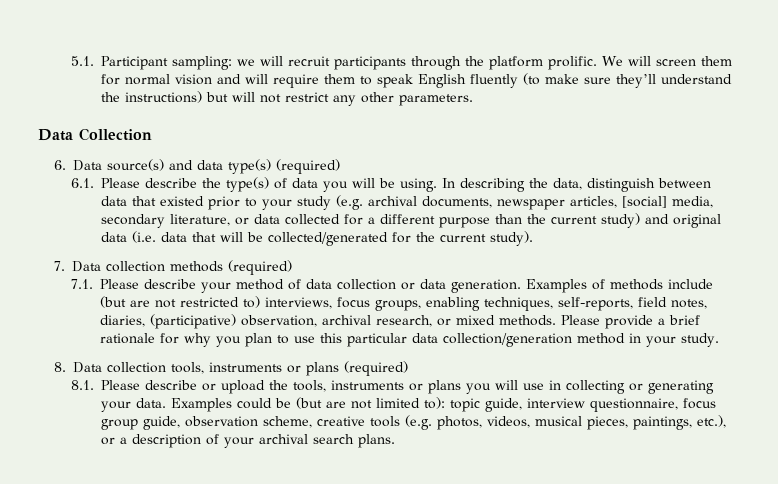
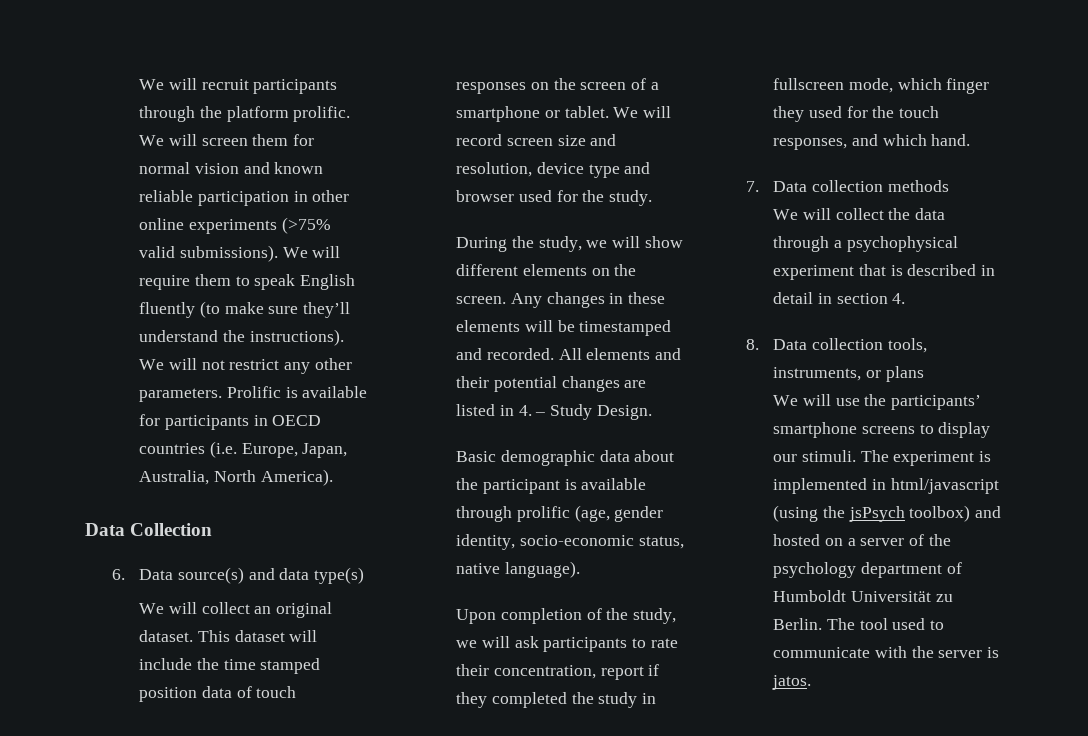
[70,56,255,70] 5.1. Participant sampling: we -> [139,79,165,90] We
(241, 79) none -> [274,162,324,174] [139,190,350,206] [139,217,331,234] [139,245,308,262] known reliable participation in other online experiments (>75% valid submissions). We
[124,91,228,103] instructions) but -> [249,329,344,346] [139,359,165,370] instructions). We
(473, 100) none -> [226,386,368,398] [139,414,322,430] [139,441,348,458] [139,469,333,486] Prolific is available for participants in OECD countries (i.e. Europe, Japan, Australia, North America).
[276,159,341,174] [70,177,711,192] [100,195,713,210] [100,213,721,228] [100,231,533,246] [54,260,293,275] [70,279,713,293] [99,296,707,311] [99,314,700,329] [99,333,719,347] (required) // 6.1. Please describe the type(s) of data you will be using. In describing the data, distinguish between data that existed prior to your study (e.g. archival documents, newspaper articles, [social] media, secondary literature, or data collected for a different purpose than the current study) and original data (i.e. data that will be collected/generated for the current study). // 7. Data collection methods (required) // 7.1. Please describe your method of data collection or data generation. Examples of methods include (but are not restricted to) interviews, focus groups, enabling techniques, self-reports, field notes, diaries, (participative) observation, archival research, or mixed methods. Please provide a brief rationale for why you plan to use this particular data collection/generation method in your study. -> [139,602,333,618] [139,630,318,642] [139,658,321,674] [139,686,297,702] [456,78,659,94] [456,106,672,122] [456,134,617,146] [456,162,651,178] [456,190,653,206] [456,236,683,252] [456,264,637,276] [456,292,666,308] [456,320,672,336] [456,348,682,360] [456,376,647,392] [456,404,652,420] [456,450,675,466] [456,478,647,494] [456,505,664,522] [456,534,684,550] [456,561,580,578] [456,608,677,624] [456,636,678,652] [456,664,660,680] [456,692,657,708] [773,78,990,94] [773,106,940,122] [773,134,971,150] [746,180,949,192] [773,208,946,220] [773,236,958,252] [773,264,996,280] [773,292,906,304] // We will collect an original dataset. This dataset will include the time stamped position data of touch responses on the screen of a smartphone or tablet. We will record screen size and resolution, device type and browser used for the study. // During the study, we will show different elements on the screen. Any changes in these elements will be timestamped and recorded. All elements and their potential changes are listed in 4. – Study Design. // Basic demographic data about the participant is available through prolific (age, gender identity, socio-economic status, native language). // Upon completion of the study, we will ask participants to rate their concentration, report if they completed the study in fullscreen mode, which finger they used for the touch responses, and which hand. // 7. Data collection methods // We will collect the data through a psychophysical experiment that is described in detail in section 4.
[209,361,409,376] [70,380,714,394] [100,397,716,412] [100,415,726,430] [100,434,395,448] instruments or plans (required) // 8.1. Please describe or upload the tools, instruments or plans you will use in collecting or generating your data. Examples could be (but are not limited to): topic guide, interview questionnaire, focus group guide, observation scheme, creative tools (e.g. photos, videos, musical pieces, paintings, etc.), or a description of your archival search plans. -> [773,366,924,382] [773,394,982,410] [773,422,991,438] [773,450,992,466] [773,478,999,494] [773,505,1002,522] [773,534,951,546] [773,562,962,578] [773,590,953,602] [773,618,945,630] [773,646,1000,658] [772,675,812,690] instruments, or plans // We will use the participants’ smartphone screens to display our stimuli. The experiment is implemented in html/javascript (using the jsPsych toolbox) and hosted on a server of the psychology department of Humboldt Universität zu Berlin. The tool used to communicate with the server is jatos.

